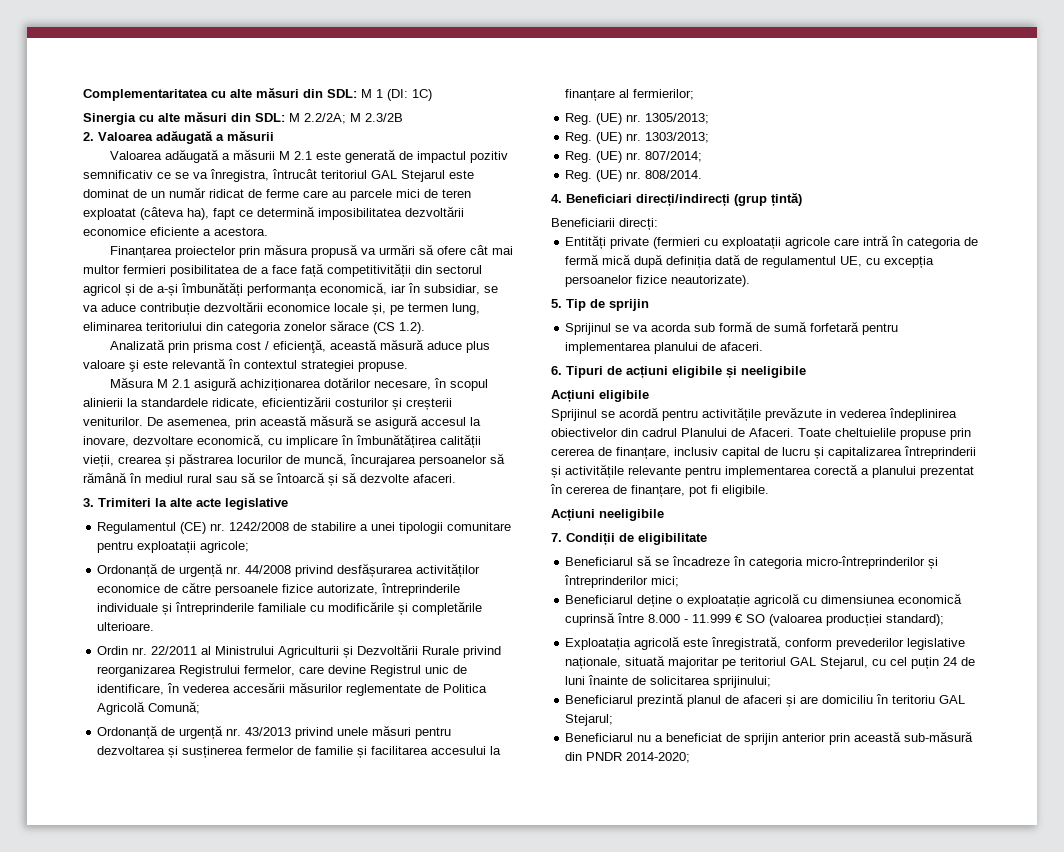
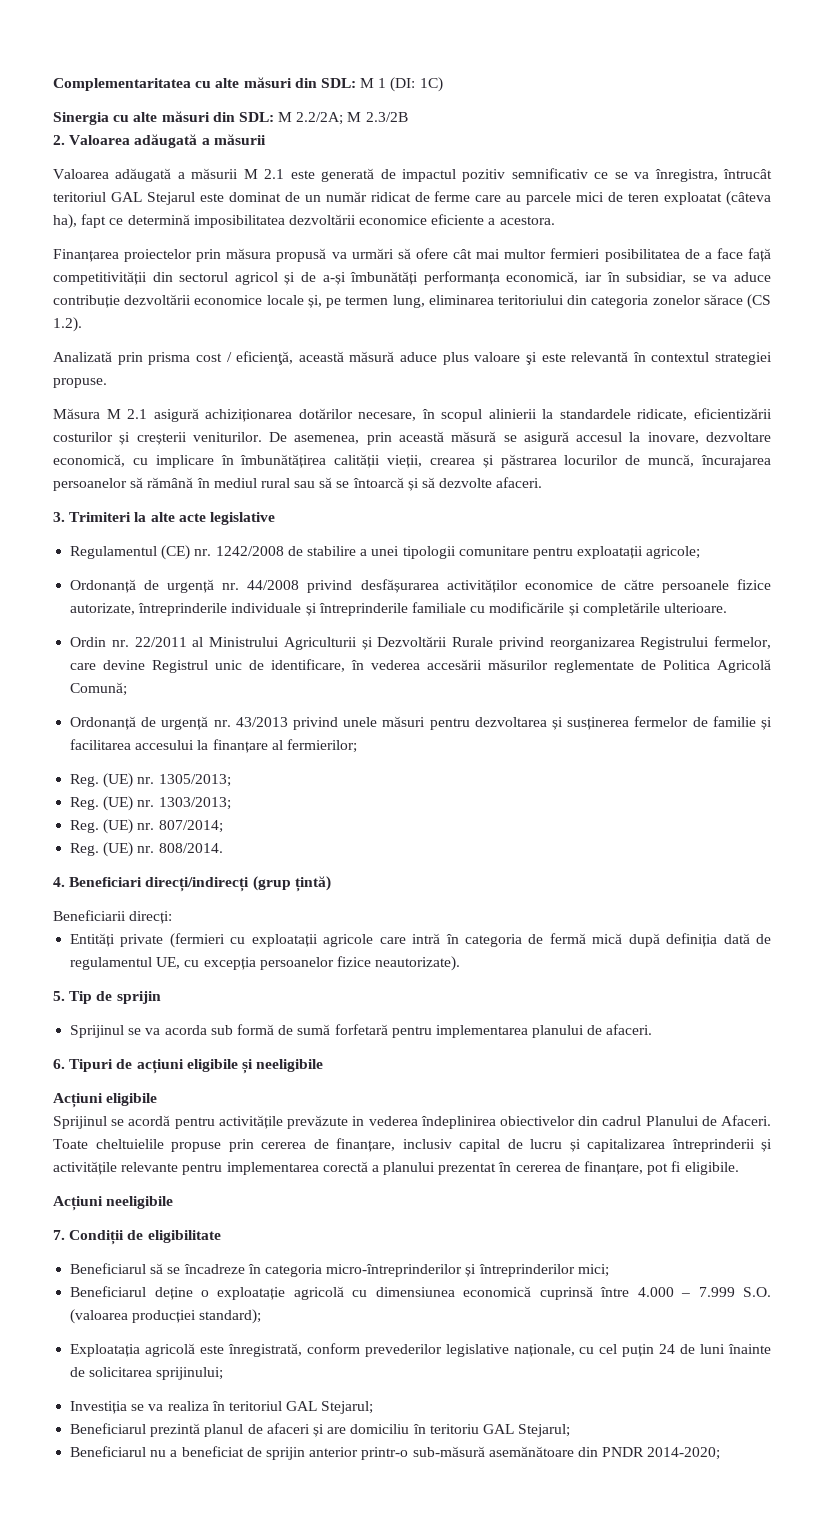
[648,614,766,623] 8.000 - 11.999 € SO -> [637,1287,772,1297] 4.000 – 7.999 S.O.
[625,655,869,669] situată majoritar pe teritoriul GAL Stejarul, -> (575, 1350) none
(772, 682) none -> [70,1401,374,1414] // Investiția se va realiza în teritoriul GAL Stejarul;
[829,731,974,745] prin această sub-măsură -> [361,1446,574,1460] printr-o sub-măsură asemănătoare

